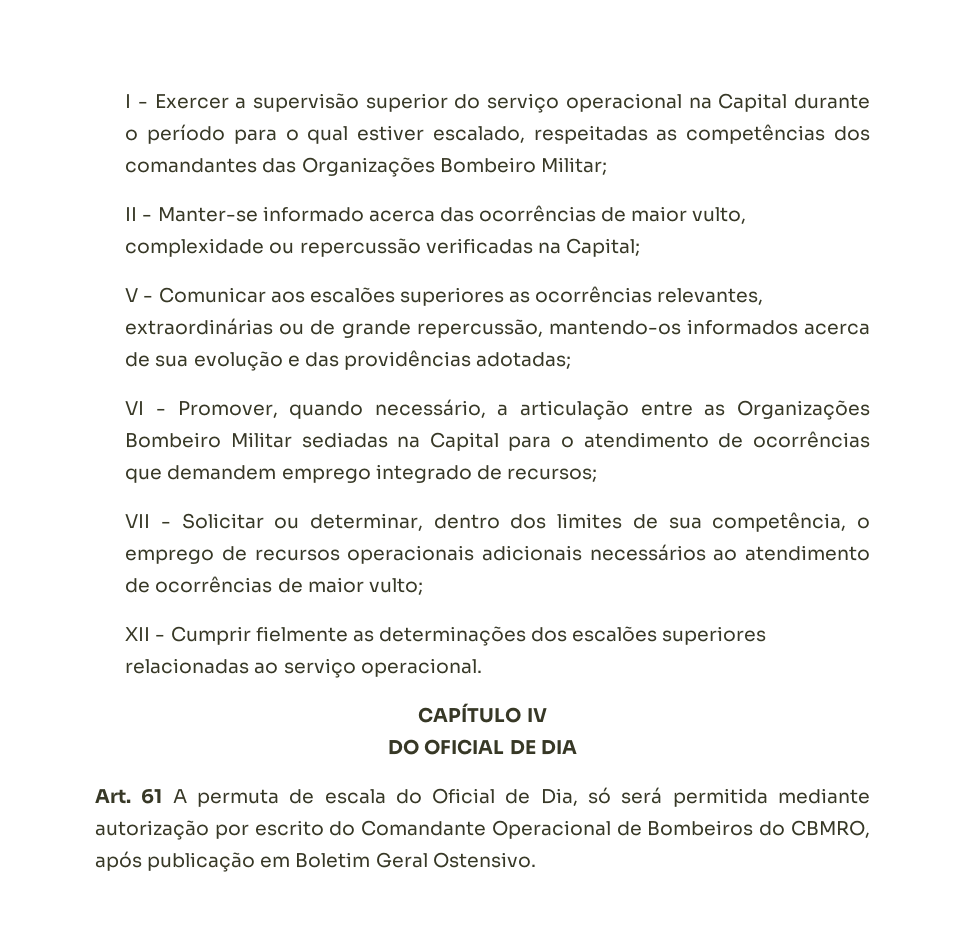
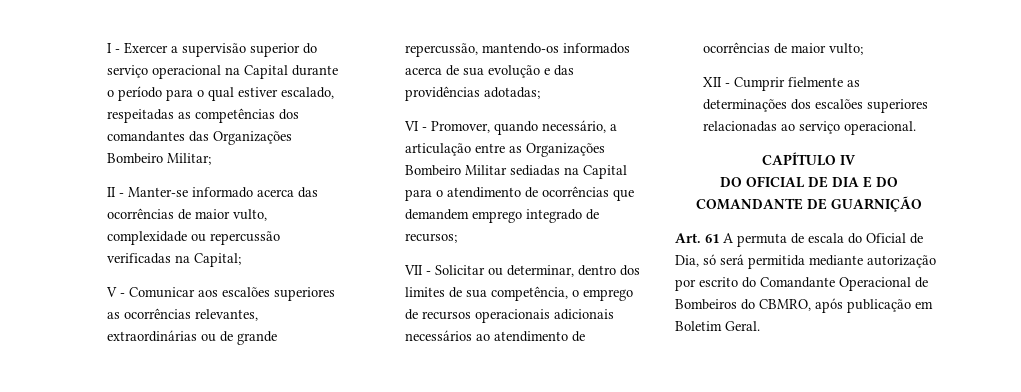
(577, 747) none -> [862,176,898,188] [695,196,922,212] E DO COMANDANTE DE GUARNIÇÃO
[375,852,536,868] Geral Ostensivo. -> [725,321,760,331] Geral.

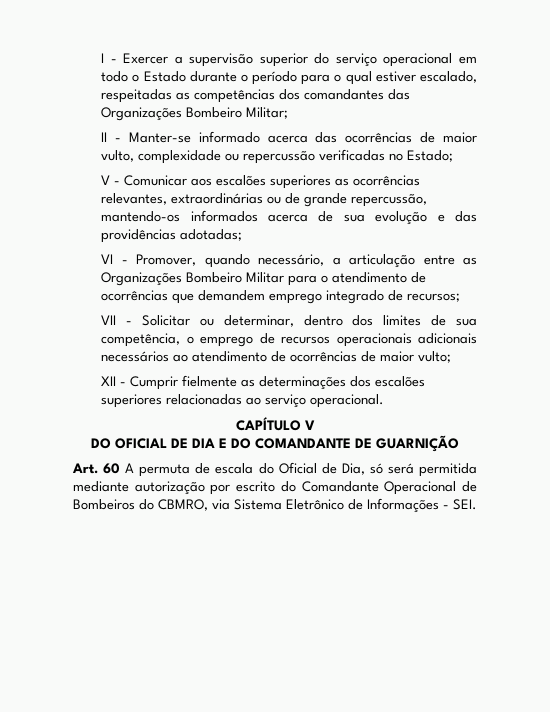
[224,65,288,79] na Capital -> [459,56,478,64] [101,71,186,82] em todo o Estado
[174,253,241,267] na Capital; -> [389,150,454,162] no Estado;
[509,165,627,179] sediadas na Capital -> (285, 277) none
[840,155,856,165] IV -> [304,420,315,430] V
[705,234,719,243] 61 -> [103,463,121,474] 60
[815,298,933,313] [675,321,760,331] após publicação em Boletim Geral. -> [212,498,477,513] via Sistema Eletrônico de Informações - SEI.

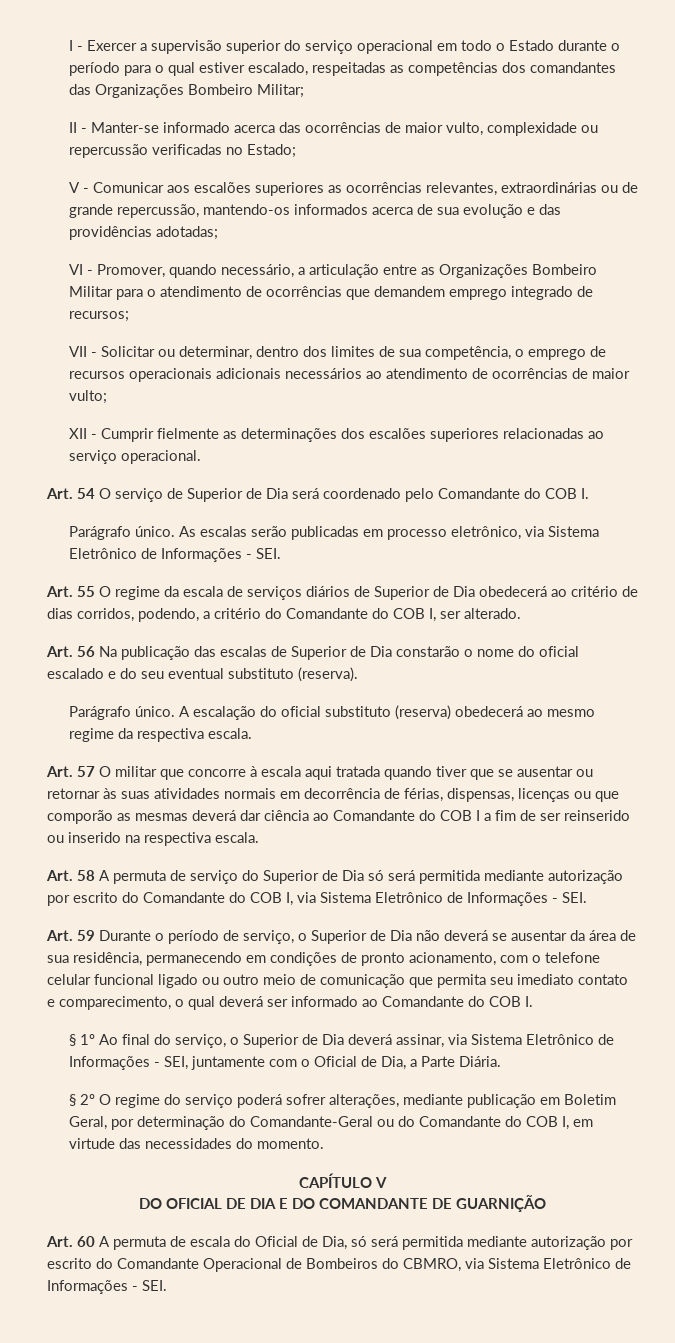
(385, 401) none -> [46,488,589,502] [68,526,599,540] [68,548,281,562] [46,586,638,600] [47,608,521,622] [46,646,579,660] [47,667,358,682] [68,705,595,720] [68,728,252,742] [46,766,593,780] [47,788,619,802] [47,810,630,824] [47,832,259,846] [46,870,623,884] [47,892,587,906] [46,930,636,944] [47,952,600,966] [47,974,628,988] [47,996,533,1010] [68,1034,614,1048] [68,1056,501,1070] [68,1094,616,1108] [68,1116,593,1130] [68,1138,324,1149] // Art. 54 O serviço de Superior de Dia será coordenado pelo Comandante do COB I. // Parágrafo único. As escalas serão publicadas em processo eletrônico, via Sistema Eletrônico de Informações - SEI. // Art. 55 O regime da escala de serviços diários de Superior de Dia obedecerá ao critério de dias corridos, podendo, a critério do Comandante do COB I, ser alterado. // Art. 56 Na publicação das escalas de Superior de Dia constarão o nome do oficial escalado e do seu eventual substituto (reserva). // Parágrafo único. A escalação do oficial substituto (reserva) obedecerá ao mesmo regime da respectiva escala. // Art. 57 O militar que concorre à escala aqui tratada quando tiver que se ausentar ou retornar às suas atividades normais em decorrência de férias, dispensas, licenças ou que comporão as mesmas deverá dar ciência ao Comandante do COB I a fim de ser reinserido ou inserido na respectiva escala. // Art. 58 A permuta de serviço do Superior de Dia só será permitida mediante autorização por escrito do Comandante do COB I, via Sistema Eletrônico de Informações - SEI. // Art. 59 Durante o período de serviço, o Superior de Dia não deverá se ausentar da área de sua residência, permanecendo em condições de pronto acionamento, com o telefone celular funcional ligado ou outro meio de comunicação que permita seu imediato contato e comparecimento, o qual deverá ser informado ao Comandante do COB I. // § 1º Ao final do serviço, o Superior de Dia deverá assinar, via Sistema Eletrônico de Informações - SEI, juntamente com o Oficial de Dia, a Parte Diária. // § 2º O regime do serviço poderá sofrer alterações, mediante publicação em Boletim Geral, por determinação do Comandante-Geral ou do Comandante do COB I, em virtude das necessidades do momento.

